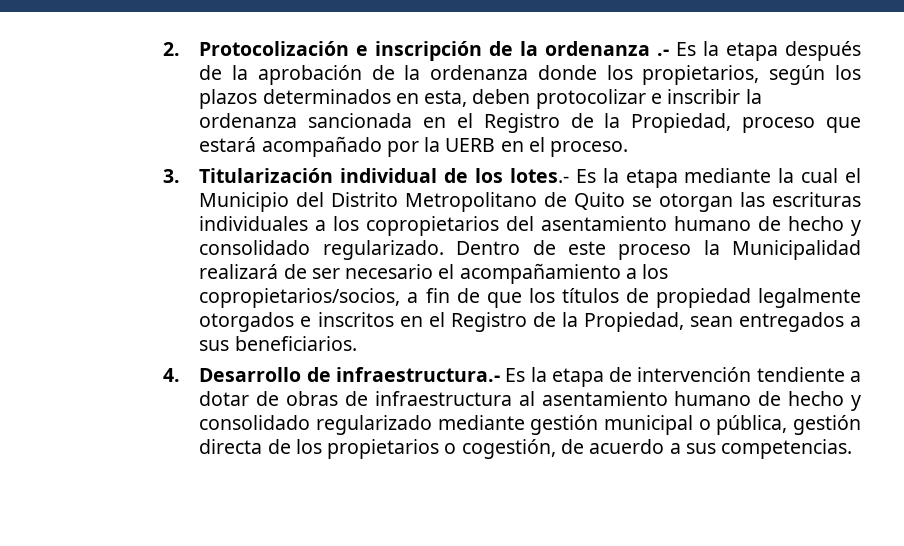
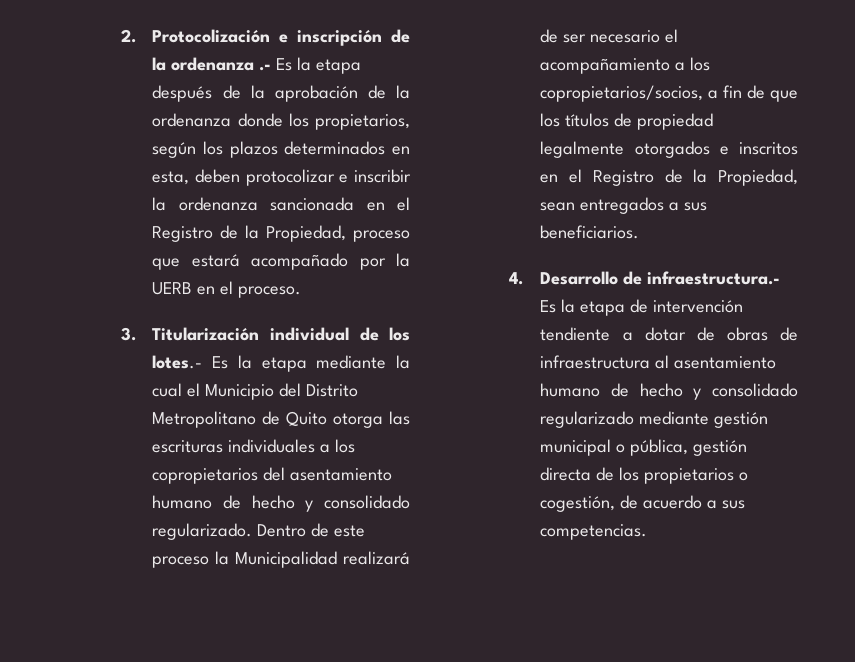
[632,193,734,212] se otorgan -> [333,413,384,428] otorga

